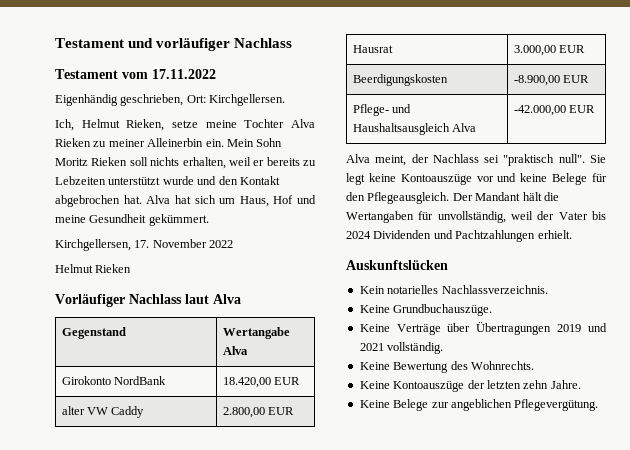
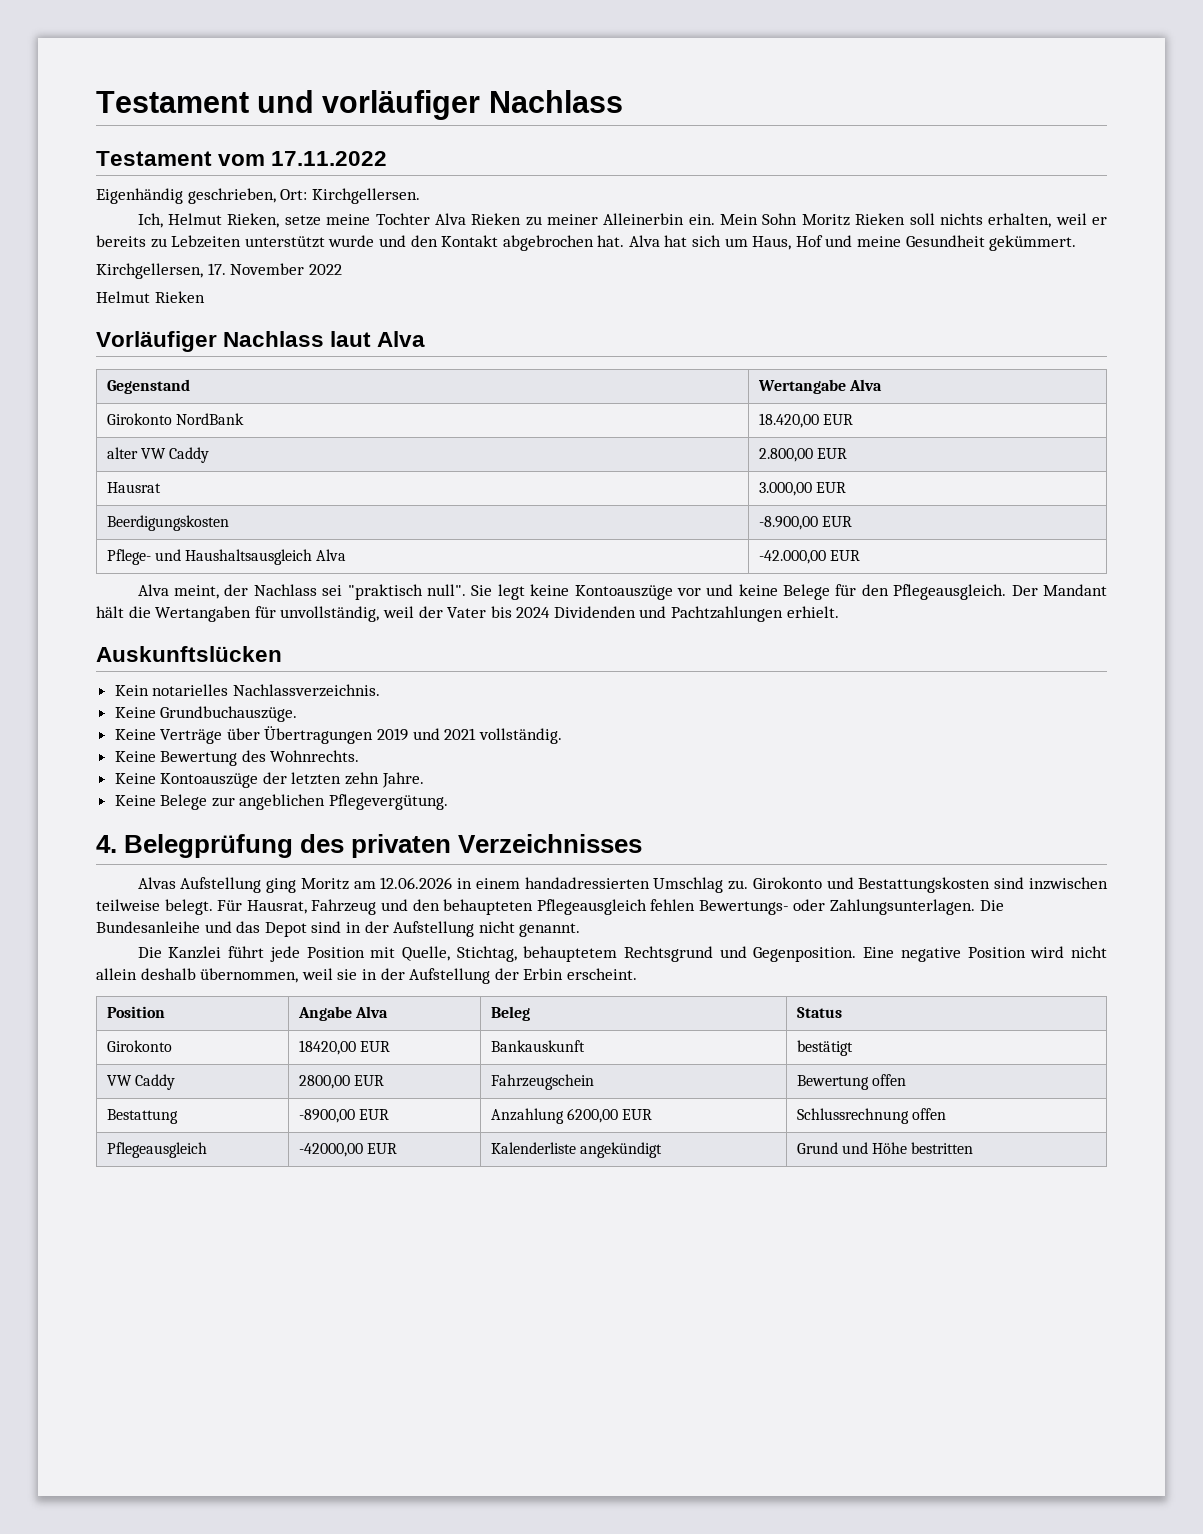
(599, 405) none -> [96,834,643,858] [137,877,1108,893] [96,899,1004,915] [96,921,581,937] [137,946,1108,962] [96,968,637,984] [106,1006,165,1018] [297,1006,388,1021] [490,1006,530,1021] [796,1007,842,1018] [106,1040,172,1052] [298,1040,390,1055] [490,1040,585,1052] [796,1040,853,1056] [106,1074,175,1090] [298,1075,384,1089] [490,1074,594,1090] [796,1074,906,1090] [106,1109,178,1124] [298,1109,389,1123] [490,1108,653,1124] [796,1108,946,1124] [106,1142,207,1158] [298,1143,397,1157] [490,1142,662,1158] [796,1142,974,1154] // 4. Belegprüfung des privaten Verzeichnisses // Alvas Aufstellung ging Moritz am 12.06.2026 in einem handadressierten Umschlag zu. Girokonto und Bestattungskosten sind inzwischen teilweise belegt. Für Hausrat, Fahrzeug und den behaupteten Pflegeausgleich fehlen Bewertungs- oder Zahlungsunterlagen. Die Bundesanleihe und das Depot sind in der Aufstellung nicht genannt. // Die Kanzlei führt jede Position mit Quelle, Stichtag, behauptetem Rechtsgrund und Gegenposition. Eine negative Position wird nicht allein deshalb übernommen, weil sie in der Aufstellung der Erbin erscheint. // Position | Angabe Alva | Beleg | Status // Girokonto | 18420,00 EUR | Bankauskunft | bestätigt // VW Caddy | 2800,00 EUR | Fahrzeugschein | Bewertung offen // Bestattung | -8900,00 EUR | Anzahlung 6200,00 EUR | Schlussrechnung offen // Pflegeausgleich | -42000,00 EUR | Kalenderliste angekündigt | Grund und Höhe bestritten

